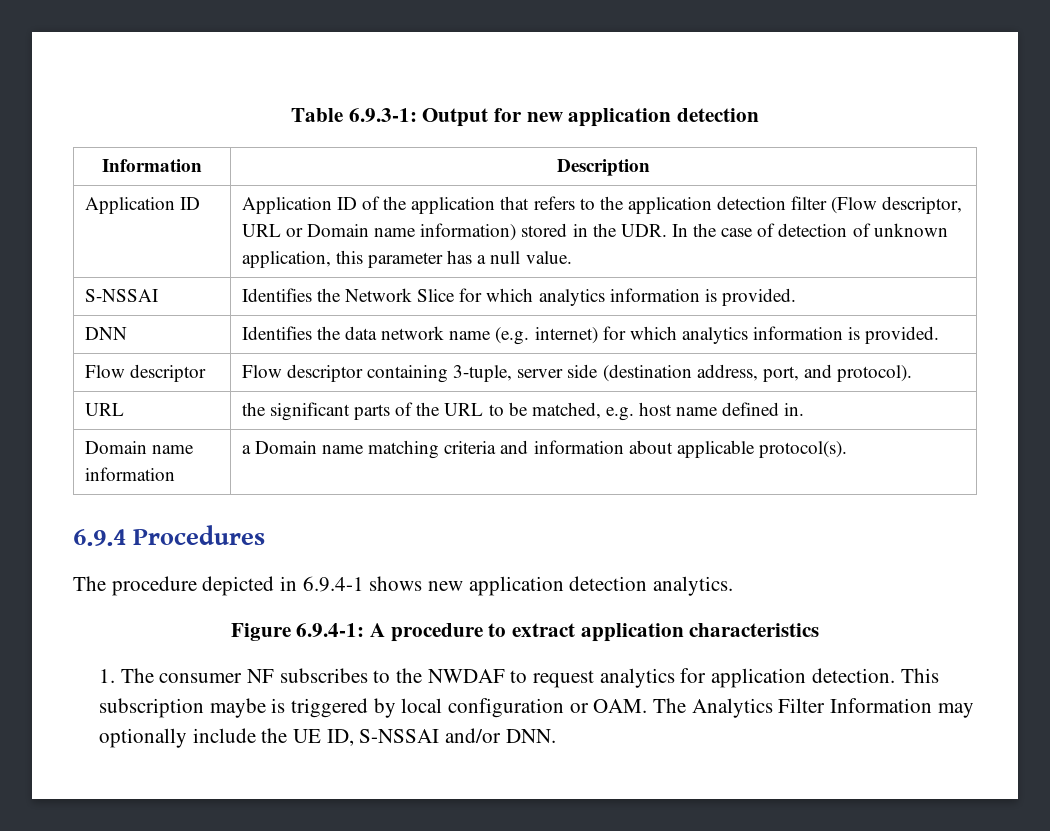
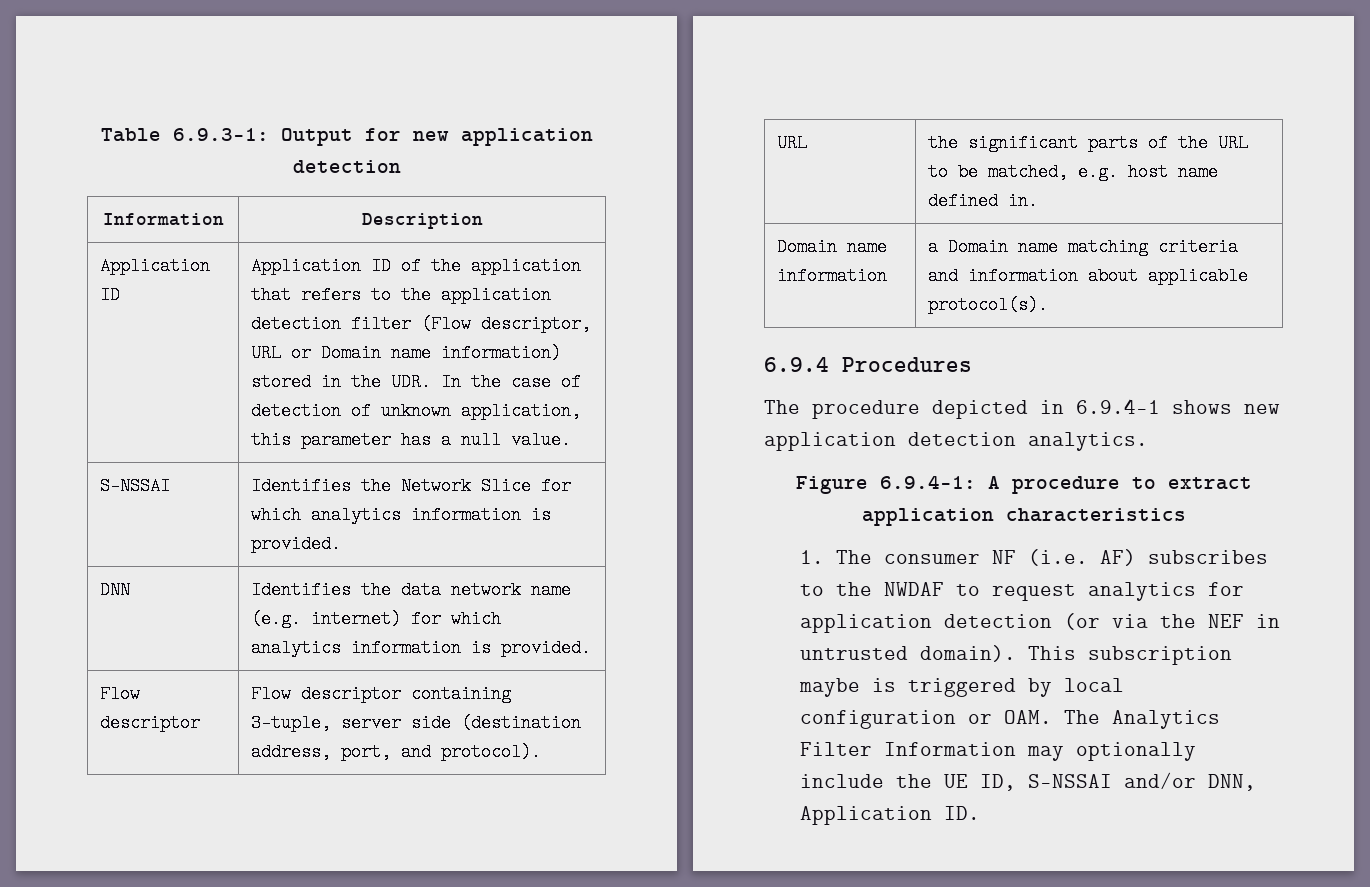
(275, 676) none -> [1027,549,1136,566] (i.e. AF)
[811,668,895,683] detection. -> [943,613,1280,630] [799,645,1016,662] detection (or via the NEF in untrusted domain).
[505,729,556,743] DNN. -> [1207,774,1256,791] [799,806,980,825] DNN, Application ID.

